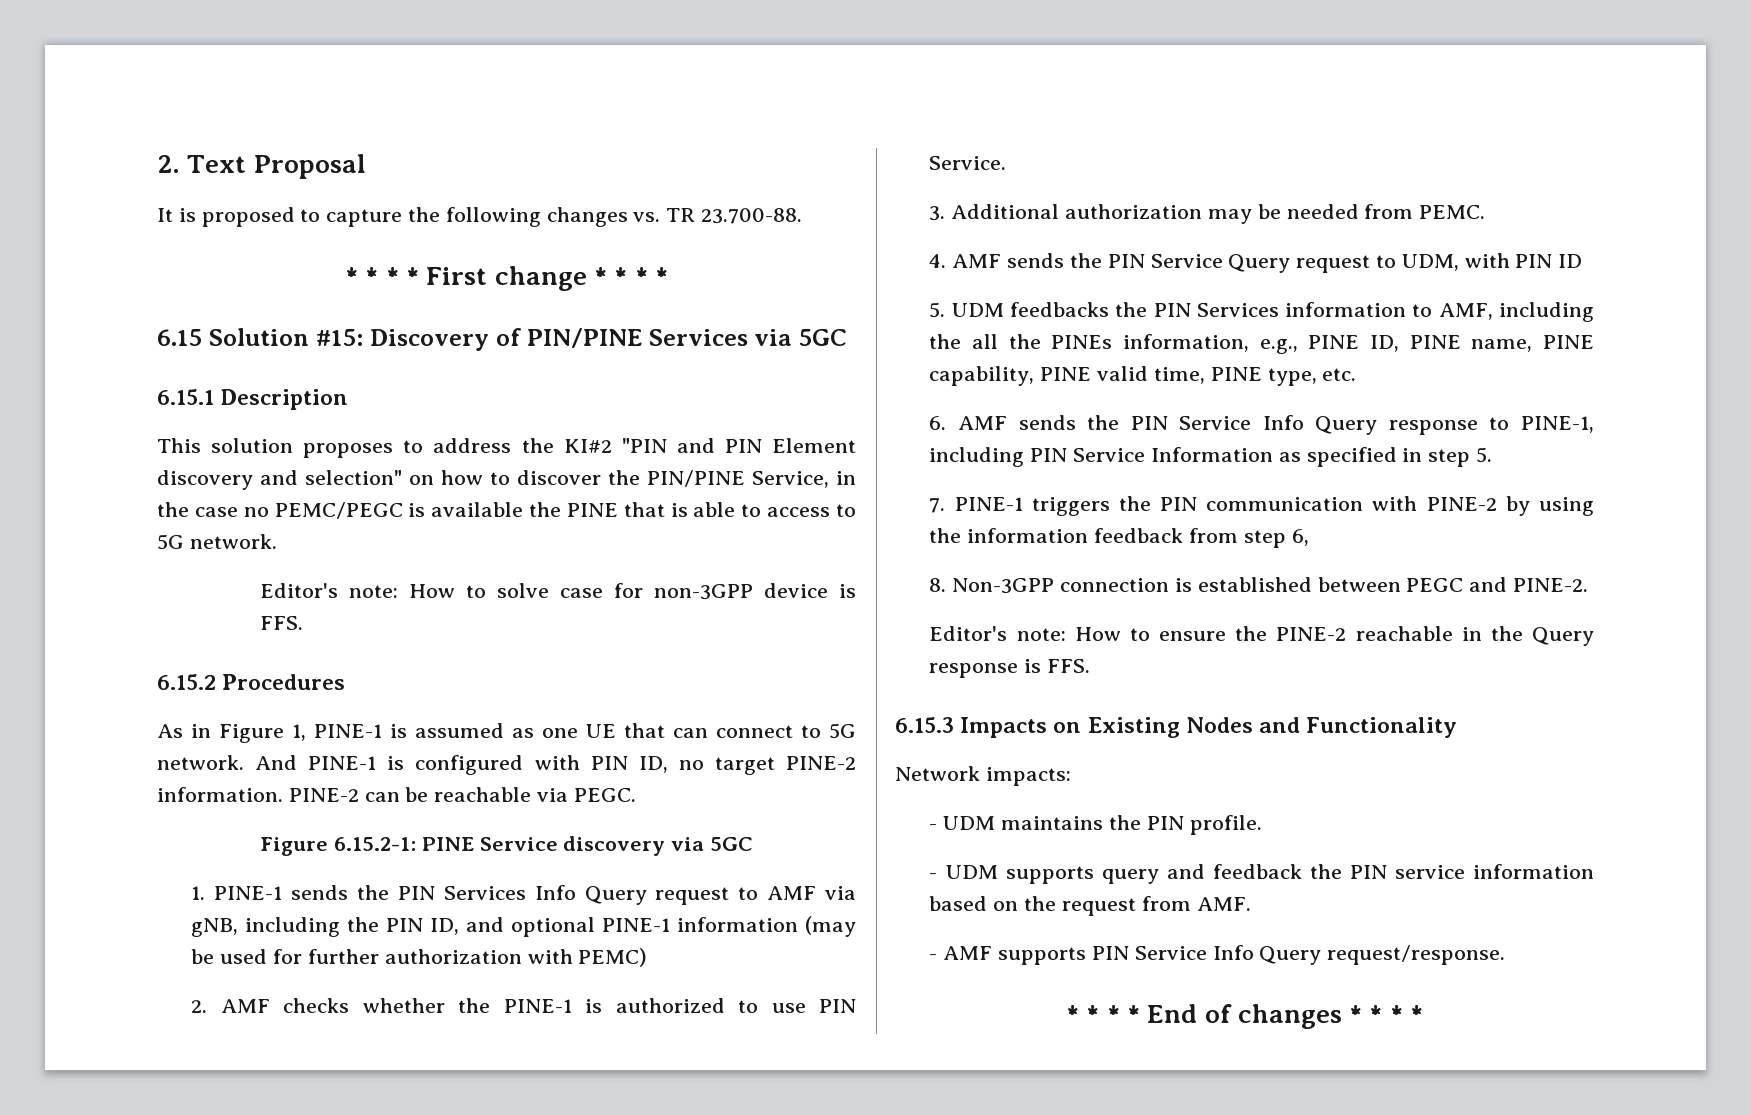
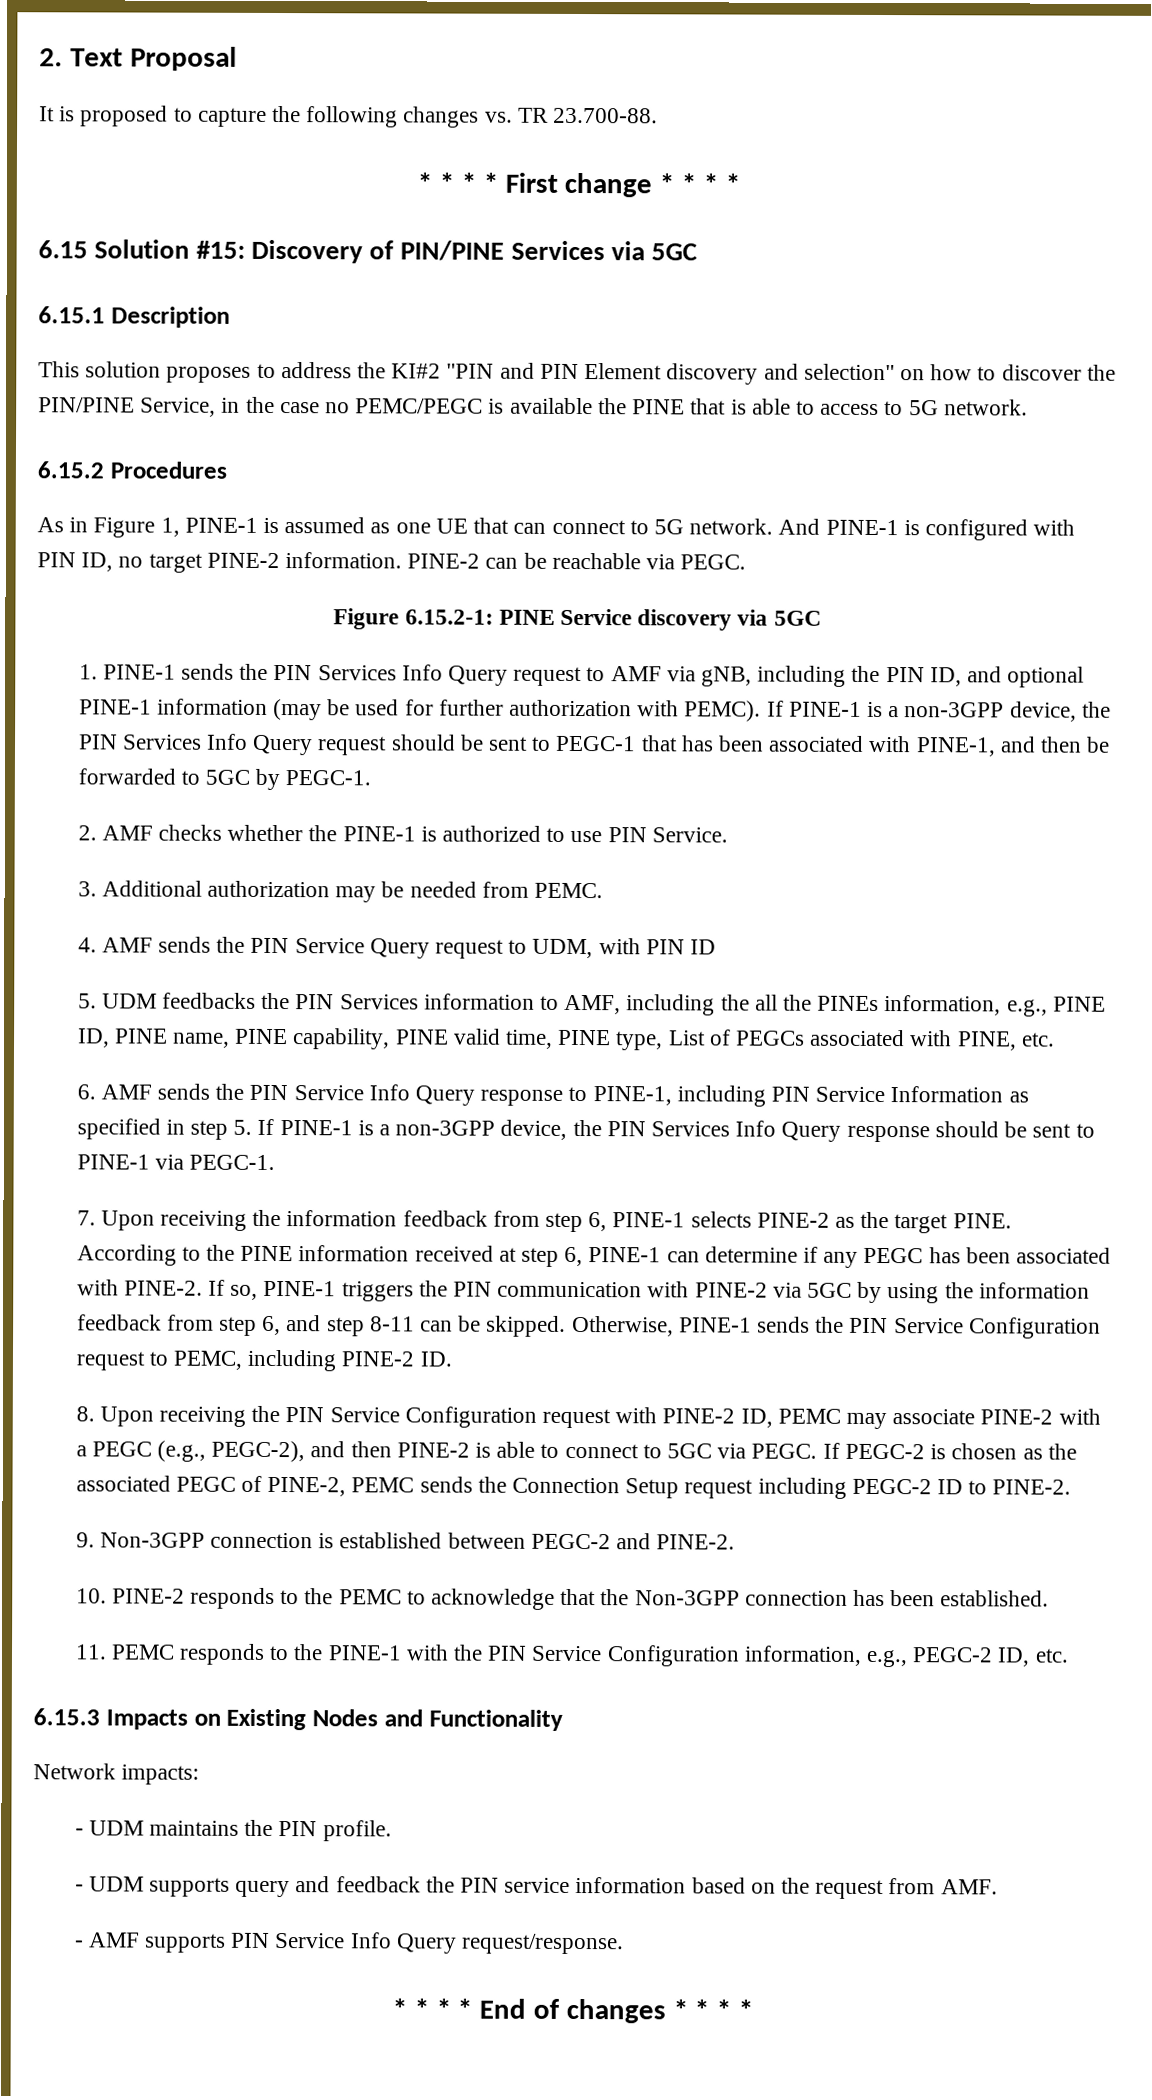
[260,583,856,600] [260,616,304,630] // Editor's note: How to solve case for non-3GPP device is FFS. -> (1028, 407) none
[578,948,648,967] PEMC) -> [684,700,1111,722] [77,733,1111,757] [77,768,372,791] PEMC). If PINE-1 is a non-3GPP device, the PIN Services Info Query request should be sent to PEGC-1 that has been associated with PINE-1, and then be forwarded to 5GC by PEGC-1.
(1317, 377) none -> [668,1029,1017,1051] List of PEGCs associated with PINE,
[929,498,946,513] // 7. -> [257,1118,1095,1143] [76,1154,275,1171] [76,1209,1012,1234] [76,1244,1112,1268] [76,1279,259,1300] If PINE-1 is a non-3GPP device, the PIN Services Info Query response should be sent to PINE-1 via PEGC-1. // 7. Upon receiving the information feedback from step 6, PINE-1 selects PINE-2 as the target PINE. According to the PINE information received at step 6, PINE-1 can determine if any PEGC has been associated with PINE-2. If so,
(1497, 504) none -> [772,1282,853,1298] via 5GC
[929,578,947,592] // 8. -> [286,1315,1101,1339] [75,1349,452,1372] [75,1405,1101,1430] [75,1440,1077,1463] [75,1475,1072,1499] [75,1532,95,1548] and step 8-11 can be skipped. Otherwise, PINE-1 sends the PIN Service Configuration request to PEMC, including PINE-2 ID. // 8. Upon receiving the PIN Service Configuration request with PINE-2 ID, PEMC may associate PINE-2 with a PEGC (e.g., PEGC-2), and then PINE-2 is able to connect to 5GC via PEGC. If PEGC-2 is chosen as the associated PEGC of PINE-2, PEMC sends the Connection Setup request including PEGC-2 ID to PINE-2. // 9.
[1406,578,1464,592] PEGC -> [530,1533,611,1550] PEGC-2
[929,626,1594,646] [929,659,1091,678] Editor's note: How to ensure the PINE-2 reachable in the Query response is FFS. -> [75,1587,1050,1610] [74,1643,1069,1668] 10. PINE-2 responds to the PEMC to acknowledge that the Non-3GPP connection has been established. // 11. PEMC responds to the PINE-1 with the PIN Service Configuration information, e.g., PEGC-2 ID, etc.

